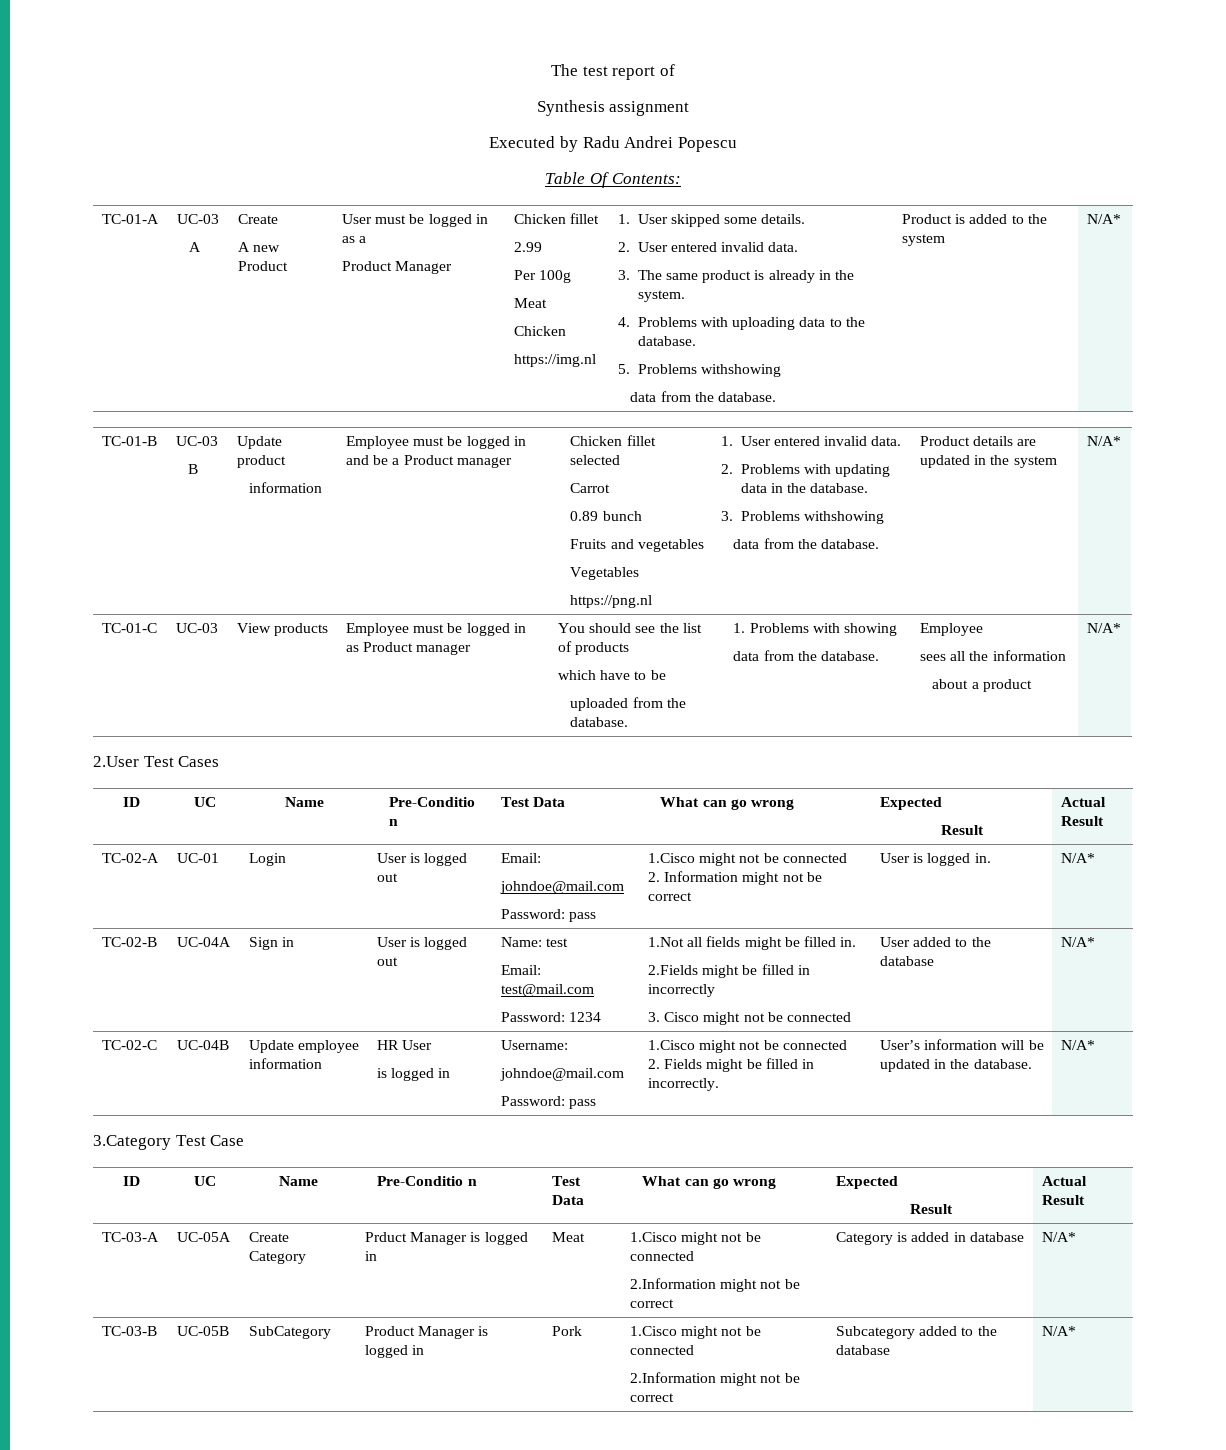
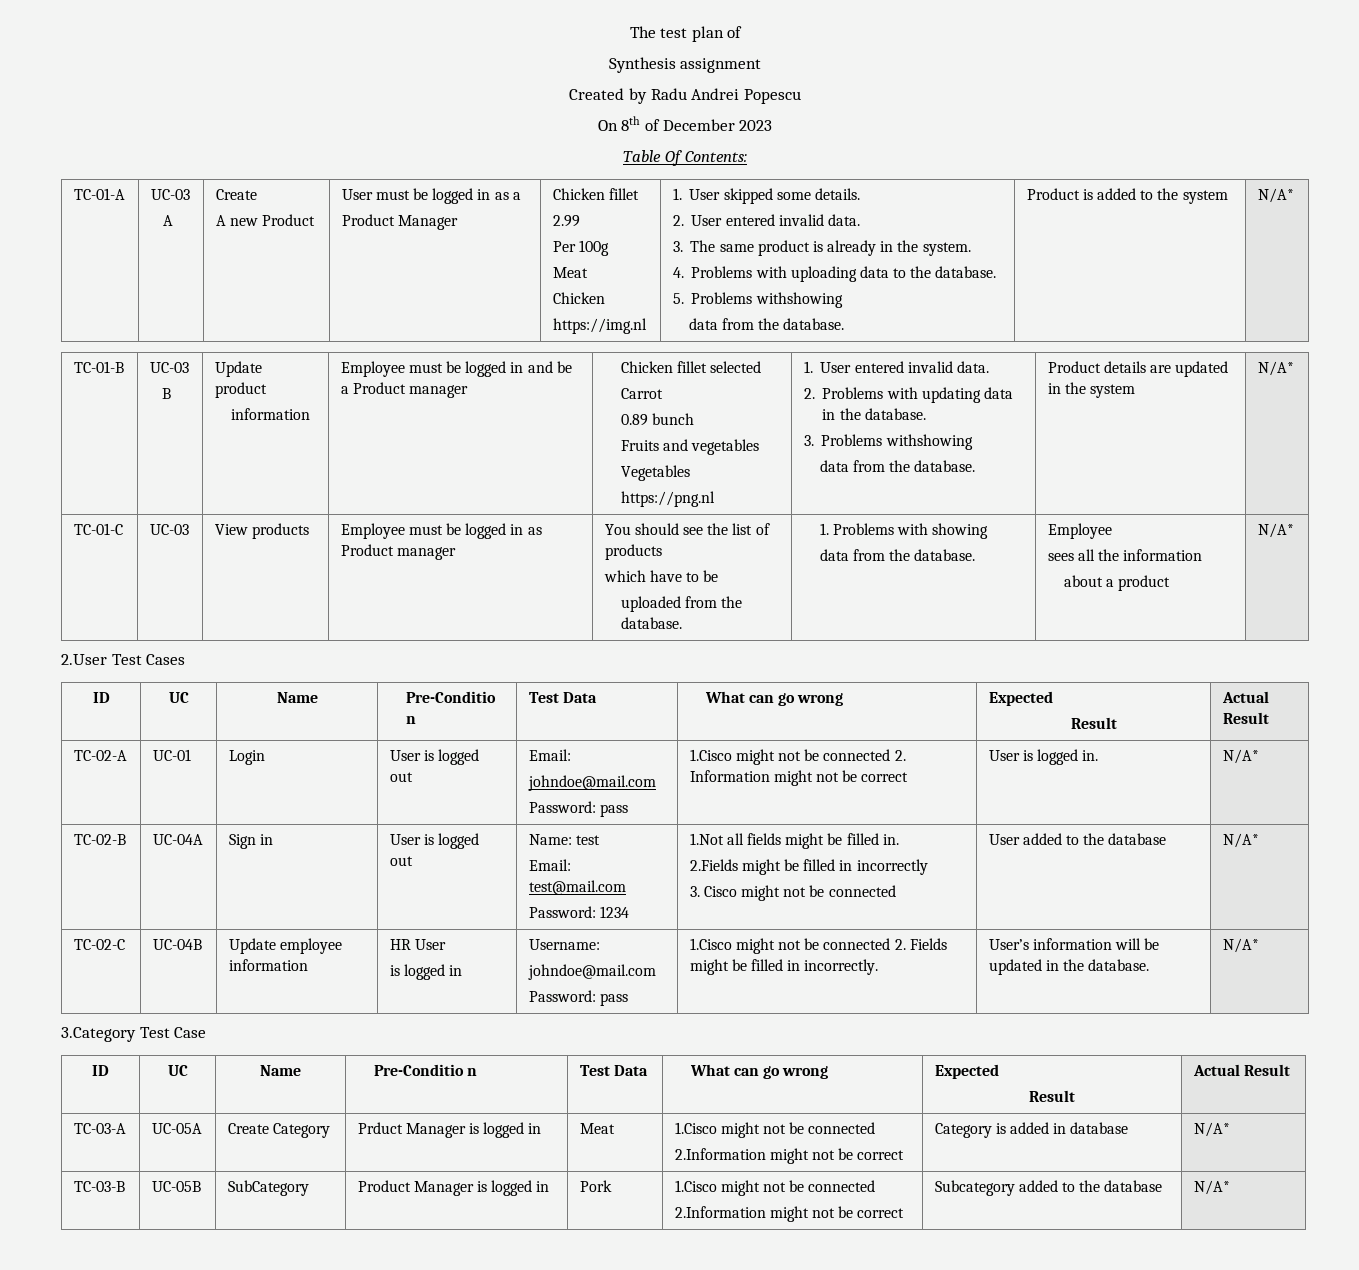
[612,66,656,80] report -> [691,26,724,42] plan
[489,136,556,148] Executed -> [569,88,625,100] Created
(737, 144) none -> [597,116,773,131] // On 8th of December 2023

